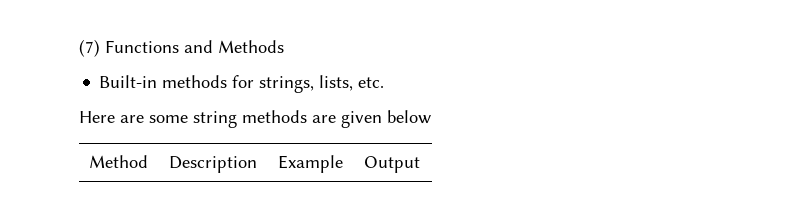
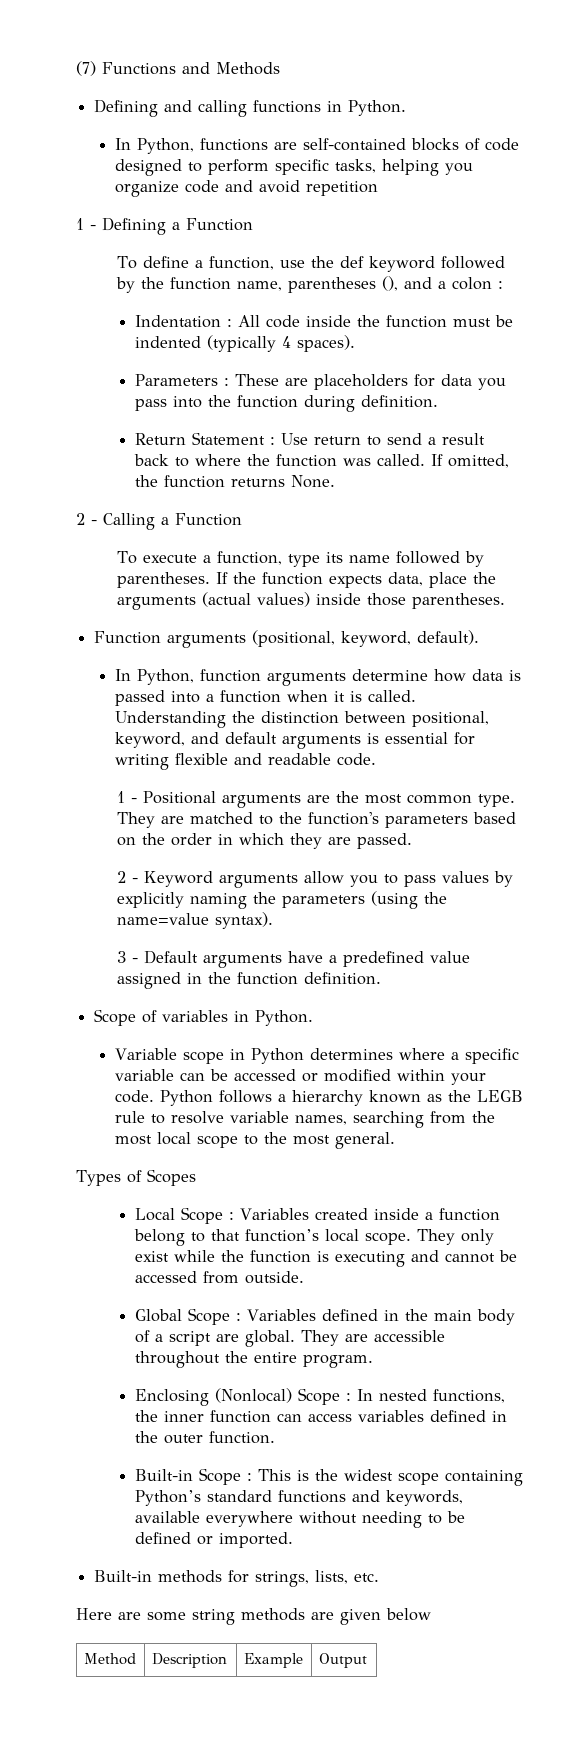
(284, 46) none -> [94,99,407,117] [114,138,519,154] [114,159,473,176] [114,180,378,197] [76,217,253,235] [117,256,506,272] [116,276,504,293] [135,315,514,328] [135,335,356,352] [135,374,507,390] [135,395,439,412] [135,432,486,446] [134,454,510,468] [135,475,336,488] [76,513,242,530] [117,551,485,567] [117,572,497,588] [117,592,506,610] [94,630,480,648] [114,669,521,686] [114,690,416,706] [114,711,489,728] [114,732,475,749] [114,753,376,770] [117,791,516,808] [117,812,517,828] [117,833,413,849] [117,871,514,888] [117,891,448,909] [117,912,274,929] [117,950,471,968] [117,972,382,989] [94,1009,314,1026] [114,1048,519,1064] [114,1069,486,1085] [114,1090,523,1106] [114,1111,495,1128] [114,1132,395,1149] [76,1169,196,1186] [135,1207,501,1224] [134,1229,495,1246] [135,1250,518,1267] [135,1271,305,1284] [135,1308,516,1325] [135,1330,446,1347] [135,1351,374,1368] [135,1388,506,1406] [135,1410,508,1423] [135,1431,276,1444] [135,1468,524,1486] [135,1490,464,1506] [135,1511,466,1528] [135,1532,294,1548] // Defining and calling functions in Python. // In Python, functions are self-contained blocks of code designed to perform specific tasks, helping you organize code and avoid repetition // 1 - Defining a Function // To define a function, use the def keyword followed by the function name, parentheses (), and a colon : // Indentation : All code inside the function must be indented (typically 4 spaces). // Parameters : These are placeholders for data you pass into the function during definition. // Return Statement : Use return to send a result back to where the function was called. If omitted, the function returns None. // 2 - Calling a Function // To execute a function, type its name followed by parentheses. If the function expects data, place the arguments (actual values) inside those parentheses. // Function arguments (positional, keyword, default). // In Python, function arguments determine how data is passed into a function when it is called. Understanding the distinction between positional, keyword, and default arguments is essential for writing flexible and readable code. // 1 - Positional arguments are the most common type. They are matched to the function's parameters based on the order in which they are passed. // 2 - Keyword arguments allow you to pass values by explicitly naming the parameters (using the name=value syntax). // 3 - Default arguments have a predefined value assigned in the function definition. // Scope of variables in Python. // Variable scope in Python determines where a specific variable can be accessed or modified within your code. Python follows a hierarchy known as the LEGB rule to resolve variable names, searching from the most local scope to the most general. // Types of Scopes // Local Scope : Variables created inside a function belong to that function’s local scope. They only exist while the function is executing and cannot be accessed from outside. // Global Scope : Variables defined in the main body of a script are global. They are accessible throughout the entire program. // Enclosing (Nonlocal) Scope : In nested functions, the inner function can access variables defined in the outer function. // Built-in Scope : This is the widest scope containing Python’s standard functions and keywords, available everywhere without needing to be defined or imported.

